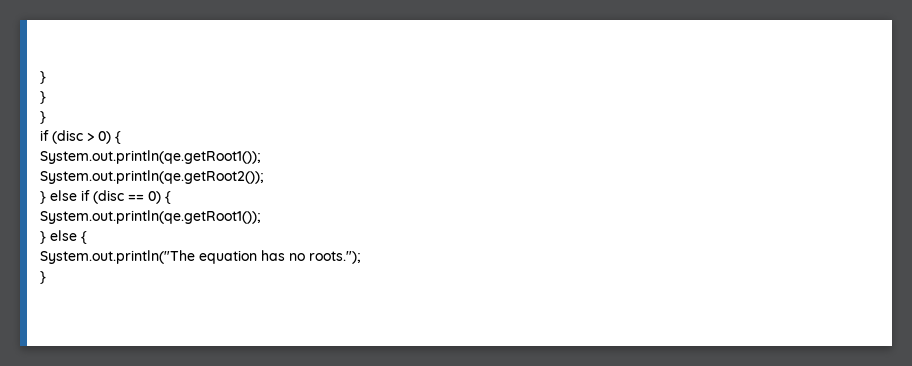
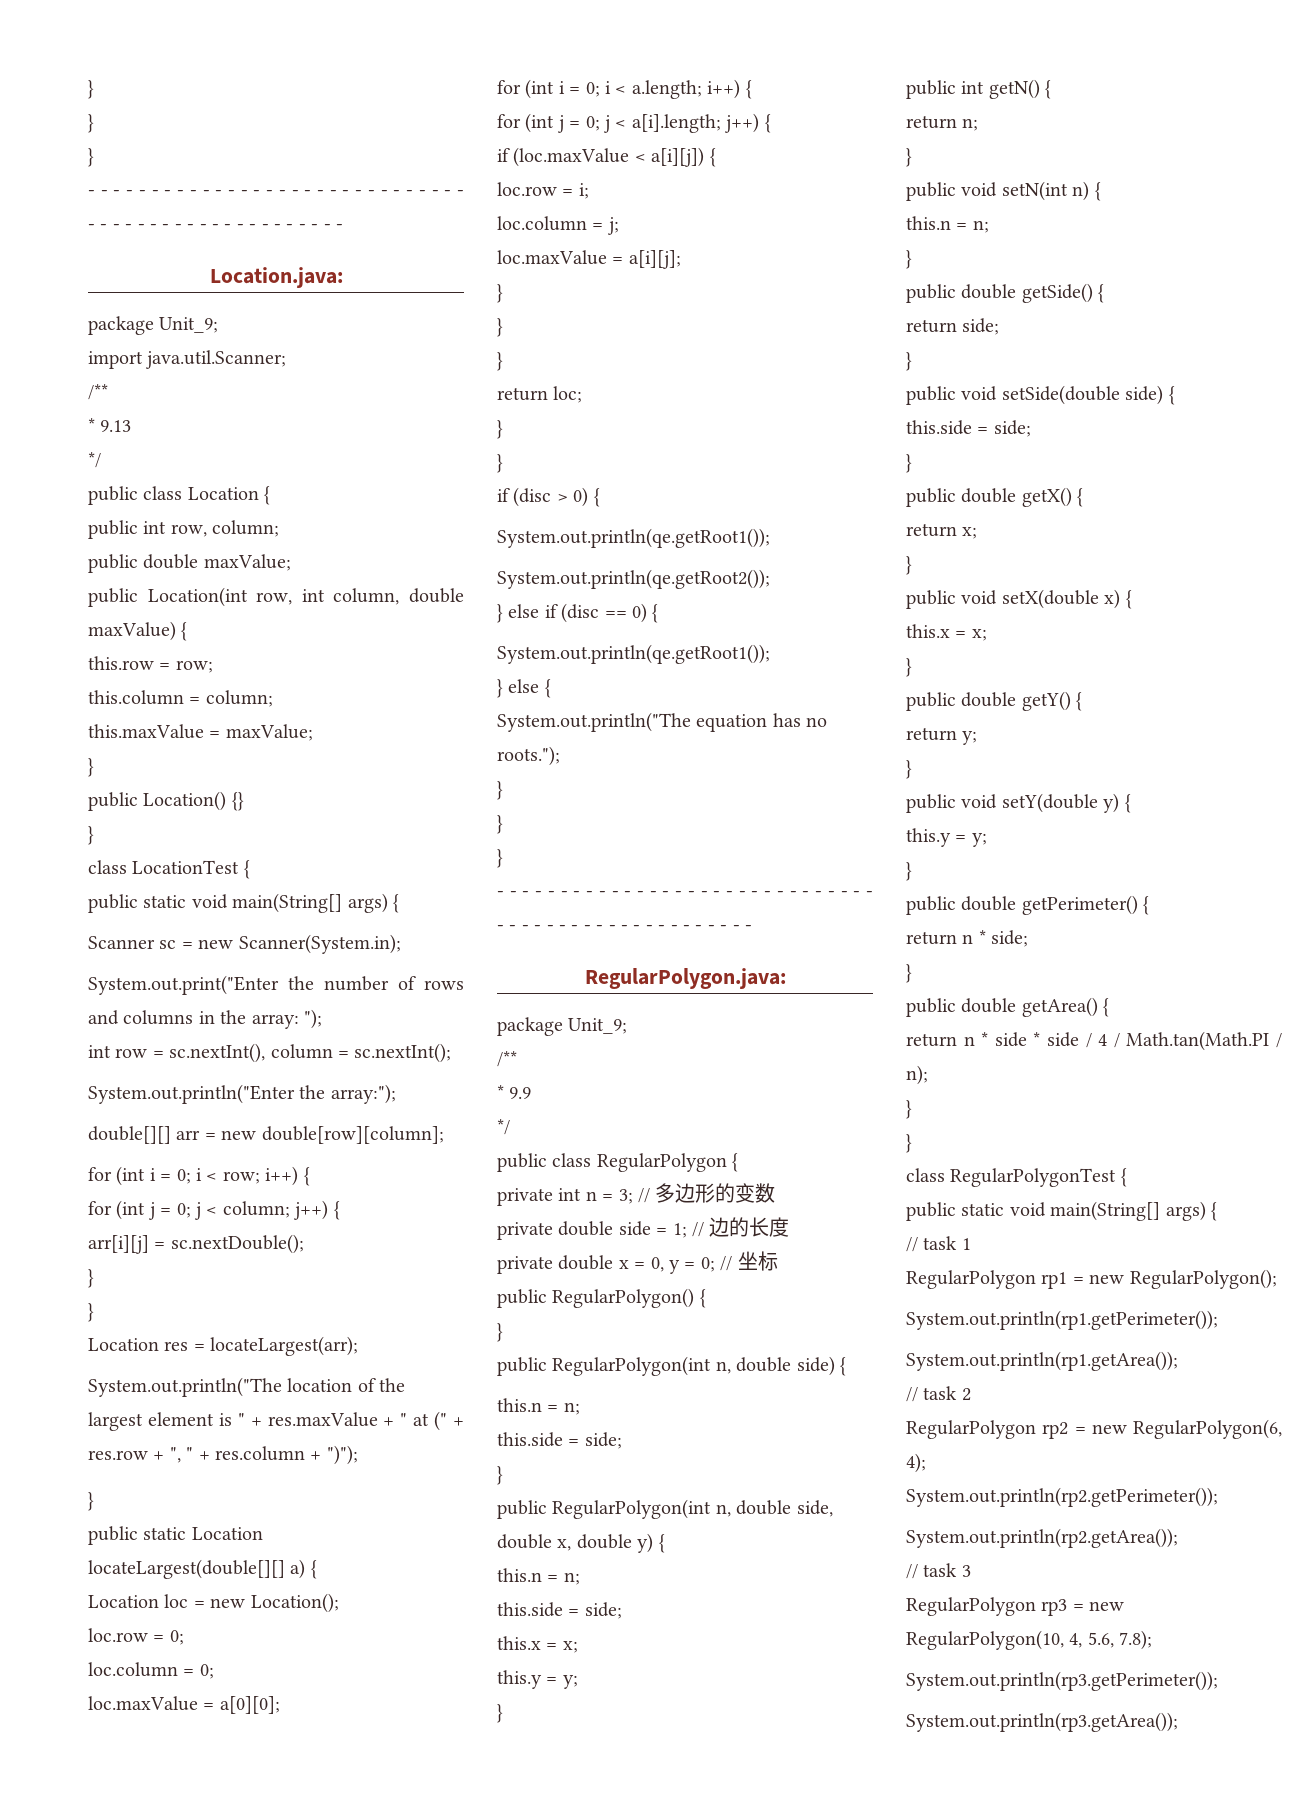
[40,71,46,84] [40,91,46,104] [40,111,46,124] } // } // } -> [88,80,94,99] [88,114,94,133] [88,148,94,167] [88,190,464,196] [88,224,344,230] [209,267,343,288] [88,316,219,335] [88,350,287,369] [88,384,108,400] [88,418,132,432] [88,452,101,468] [88,486,271,505] [88,520,280,539] [88,554,291,573] [88,587,464,607] [88,621,188,641] [88,656,213,673] [88,690,273,707] [88,724,313,741] [88,758,94,777] [88,791,244,811] [88,826,94,845] [88,860,250,879] [88,893,399,913] [88,934,401,954] [88,975,464,995] [88,1009,322,1029] [88,1043,452,1063] [88,1084,396,1104] [88,1126,444,1144] [88,1166,310,1186] [88,1200,340,1220] [88,1234,304,1254] [88,1269,94,1288] [88,1303,94,1322] [88,1336,359,1356] [88,1377,406,1397] [88,1411,464,1431] [88,1445,358,1465] [88,1492,94,1511] [88,1526,263,1545] [88,1559,317,1579] [88,1593,339,1613] [88,1628,184,1645] [88,1662,214,1679] [88,1696,280,1714] [497,79,752,99] [497,113,771,133] [497,147,716,167] [497,182,589,199] [497,216,619,235] [497,250,681,269] [497,284,503,303] [497,318,503,337] [497,352,503,371] [497,386,583,403] [497,420,503,439] [497,454,503,473] } // } // } // - - - - - - - - - - - - - - - - - - - - - - - - - - - - - - - - - - - - - - - - - - - - - - - - - - - // Location.java: // package Unit_9; // import java.util.Scanner; // /** // * 9.13 // */ // public class Location { // public int row, column; // public double maxValue; // public Location(int row, int column, double maxValue) { // this.row = row; // this.column = column; // this.maxValue = maxValue; // } // public Location() {} // } // class LocationTest { // public static void main(String[] args) { // Scanner sc = new Scanner(System.in); // System.out.print("Enter the number of rows and columns in the array: "); // int row = sc.nextInt(), column = sc.nextInt(); // System.out.println("Enter the array:"); // double[][] arr = new double[row][column]; // for (int i = 0; i < row; i++) { // for (int j = 0; j < column; j++) { // arr[i][j] = sc.nextDouble(); // } // } // Location res = locateLargest(arr); // System.out.println("The location of the largest element is " + res.maxValue + " at (" + res.row + ", " + res.column + ")"); // } // public static Location locateLargest(double[][] a) { // Location loc = new Location(); // loc.row = 0; // loc.column = 0; // loc.maxValue = a[0][0]; // for (int i = 0; i < a.length; i++) { // for (int j = 0; j < a[i].length; j++) { // if (loc.maxValue < a[i][j]) { // loc.row = i; // loc.column = j; // loc.maxValue = a[i][j]; // } // } // } // return loc; // } // }
(46, 277) none -> [497,815,503,834] [497,849,503,868] [497,891,873,897] [497,925,753,931] [584,968,786,989] [497,1017,628,1036] [497,1051,517,1067] [497,1085,532,1099] [497,1119,510,1135] [497,1153,739,1172] [497,1183,776,1206] [497,1217,790,1240] [497,1251,778,1274] [497,1288,706,1308] [497,1323,503,1342] [497,1356,846,1376] [497,1398,580,1415] [497,1432,622,1449] [497,1466,503,1485] [497,1499,833,1519] [497,1533,665,1553] [497,1568,580,1585] [497,1602,622,1619] [497,1636,578,1653] [497,1670,578,1689] [497,1704,503,1723] [906,79,1052,99] [906,115,979,131] [906,148,912,167] [906,181,1101,201] [906,216,989,233] [906,250,912,269] [906,283,1105,303] [906,318,1000,335] [906,352,912,371] [906,385,1175,405] [906,420,1031,437] [906,454,912,473] [906,487,1084,507] [906,523,978,539] [906,556,912,575] [906,589,1132,609] [906,624,987,641] [906,658,912,677] [906,691,1083,711] [906,727,978,745] [906,760,912,779] [906,793,1131,813] [906,828,987,847] [906,862,912,881] [906,895,1150,915] [906,930,1029,947] [906,964,912,983] [906,997,1110,1017] [906,1031,1282,1051] [906,1065,928,1085] [906,1100,912,1119] [906,1134,912,1153] [906,1168,1127,1187] [906,1201,1217,1221] [906,1236,971,1252] [906,1269,1277,1289] [906,1310,1218,1330] [906,1351,1178,1371] [906,1386,971,1402] [906,1419,1282,1439] [906,1453,926,1473] [906,1487,1218,1507] [906,1528,1178,1548] [906,1563,971,1579] [906,1597,1125,1616] [906,1630,1153,1650] [906,1671,1218,1691] [906,1712,1178,1732] // } // } // - - - - - - - - - - - - - - - - - - - - - - - - - - - - - - - - - - - - - - - - - - - - - - - - - - - // RegularPolygon.java: // package Unit_9; // /** // * 9.9 // */ // public class RegularPolygon { // private int n = 3; // 多边形的变数 // private double side = 1; // 边的长度 // private double x = 0, y = 0; // 坐标 // public RegularPolygon() { // } // public RegularPolygon(int n, double side) { // this.n = n; // this.side = side; // } // public RegularPolygon(int n, double side, double x, double y) { // this.n = n; // this.side = side; // this.x = x; // this.y = y; // } // public int getN() { // return n; // } // public void setN(int n) { // this.n = n; // } // public double getSide() { // return side; // } // public void setSide(double side) { // this.side = side; // } // public double getX() { // return x; // } // public void setX(double x) { // this.x = x; // } // public double getY() { // return y; // } // public void setY(double y) { // this.y = y; // } // public double getPerimeter() { // return n * side; // } // public double getArea() { // return n * side * side / 4 / Math.tan(Math.PI / n); // } // } // class RegularPolygonTest { // public static void main(String[] args) { // // task 1 // RegularPolygon rp1 = new RegularPolygon(); // System.out.println(rp1.getPerimeter()); // System.out.println(rp1.getArea()); // // task 2 // RegularPolygon rp2 = new RegularPolygon(6, 4); // System.out.println(rp2.getPerimeter()); // System.out.println(rp2.getArea()); // // task 3 // RegularPolygon rp3 = new RegularPolygon(10, 4, 5.6, 7.8); // System.out.println(rp3.getPerimeter()); // System.out.println(rp3.getArea());

